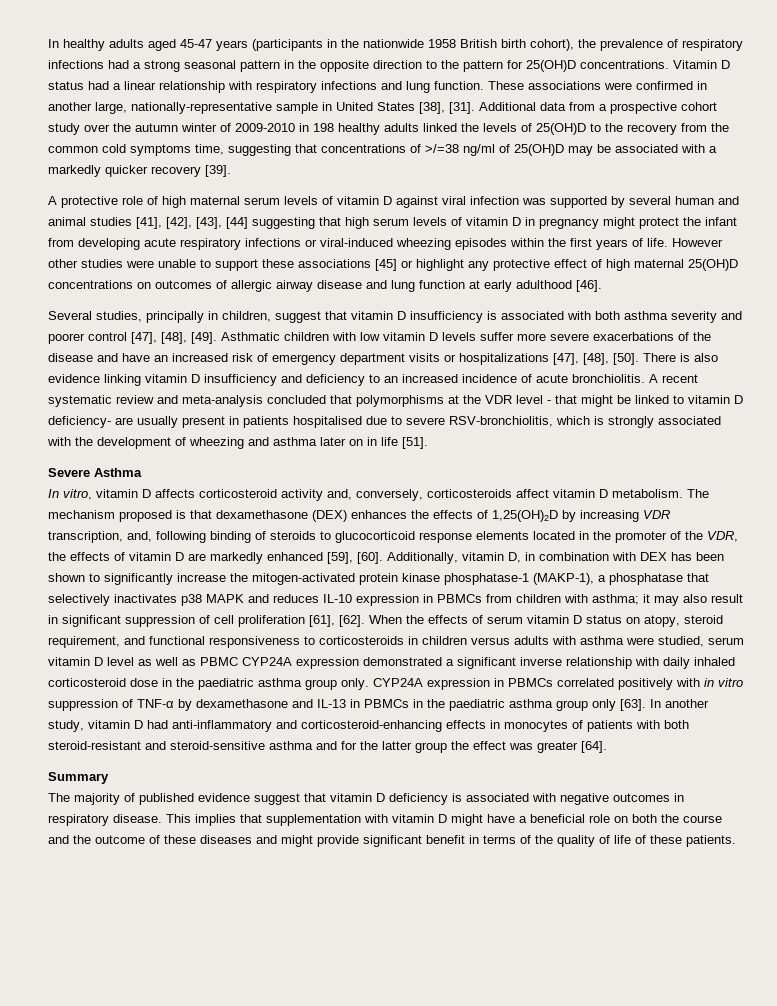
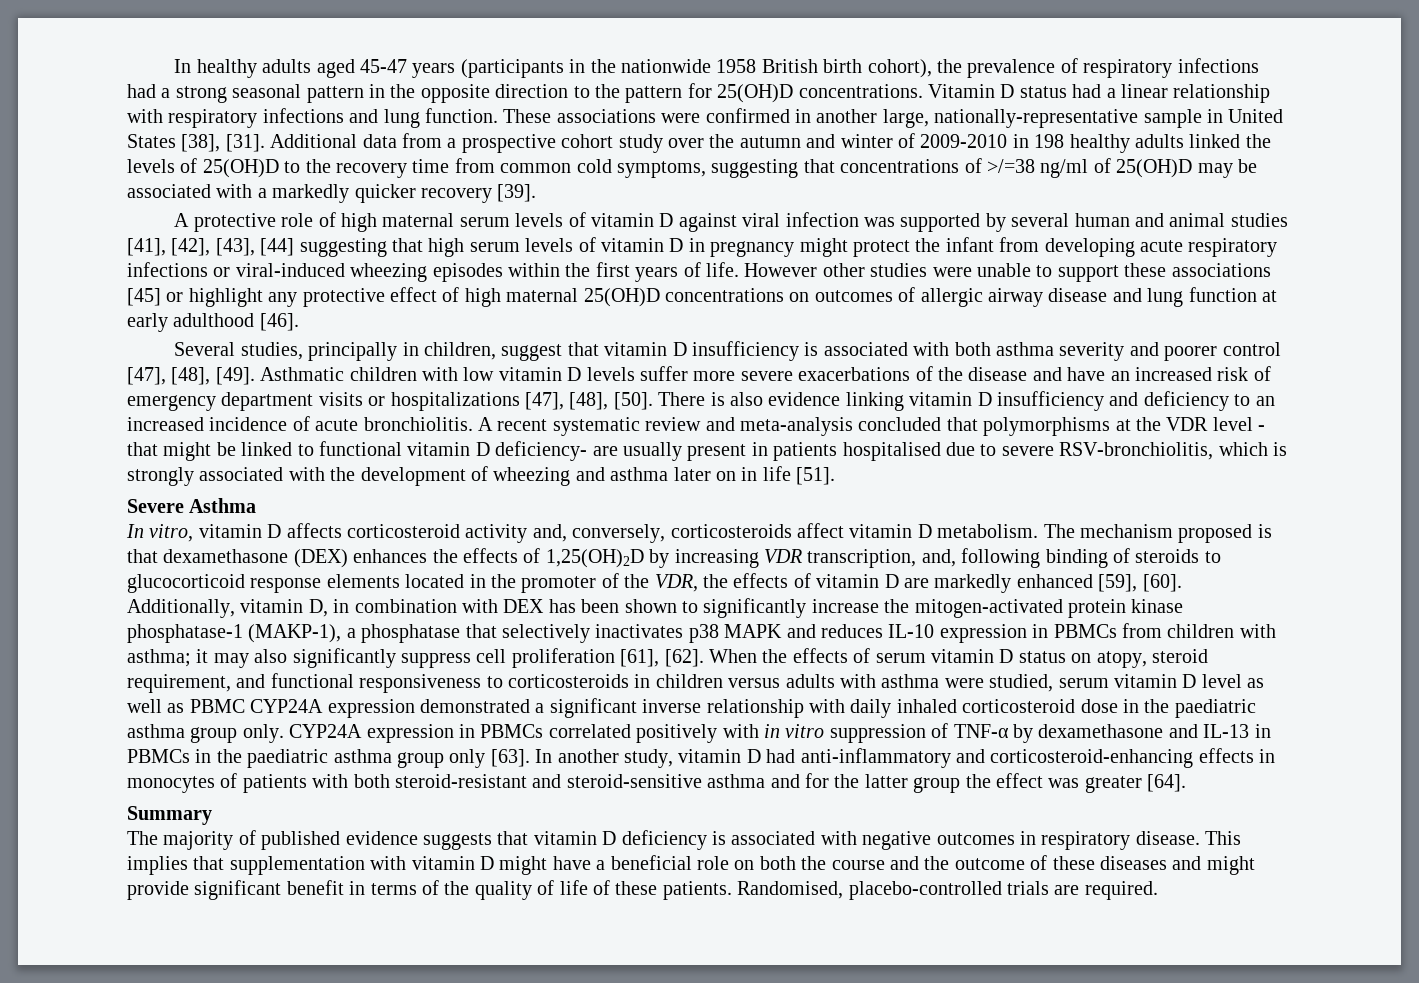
(178, 127) none -> [806,134,836,148] and
[681,123,729,132] [48,144,224,156] from the common cold symptoms time, -> [412,158,706,178] time from common cold symptoms,
(684, 399) none -> [319,441,402,456] functional
[711,594,743,603] [48,615,210,627] result in significant suppression of -> [292,648,471,668] significantly suppress
[254,793,300,805] suggest -> [423,833,492,850] suggests
(736, 841) none -> [737,881,1158,900] Randomised, placebo-controlled trials are required.

